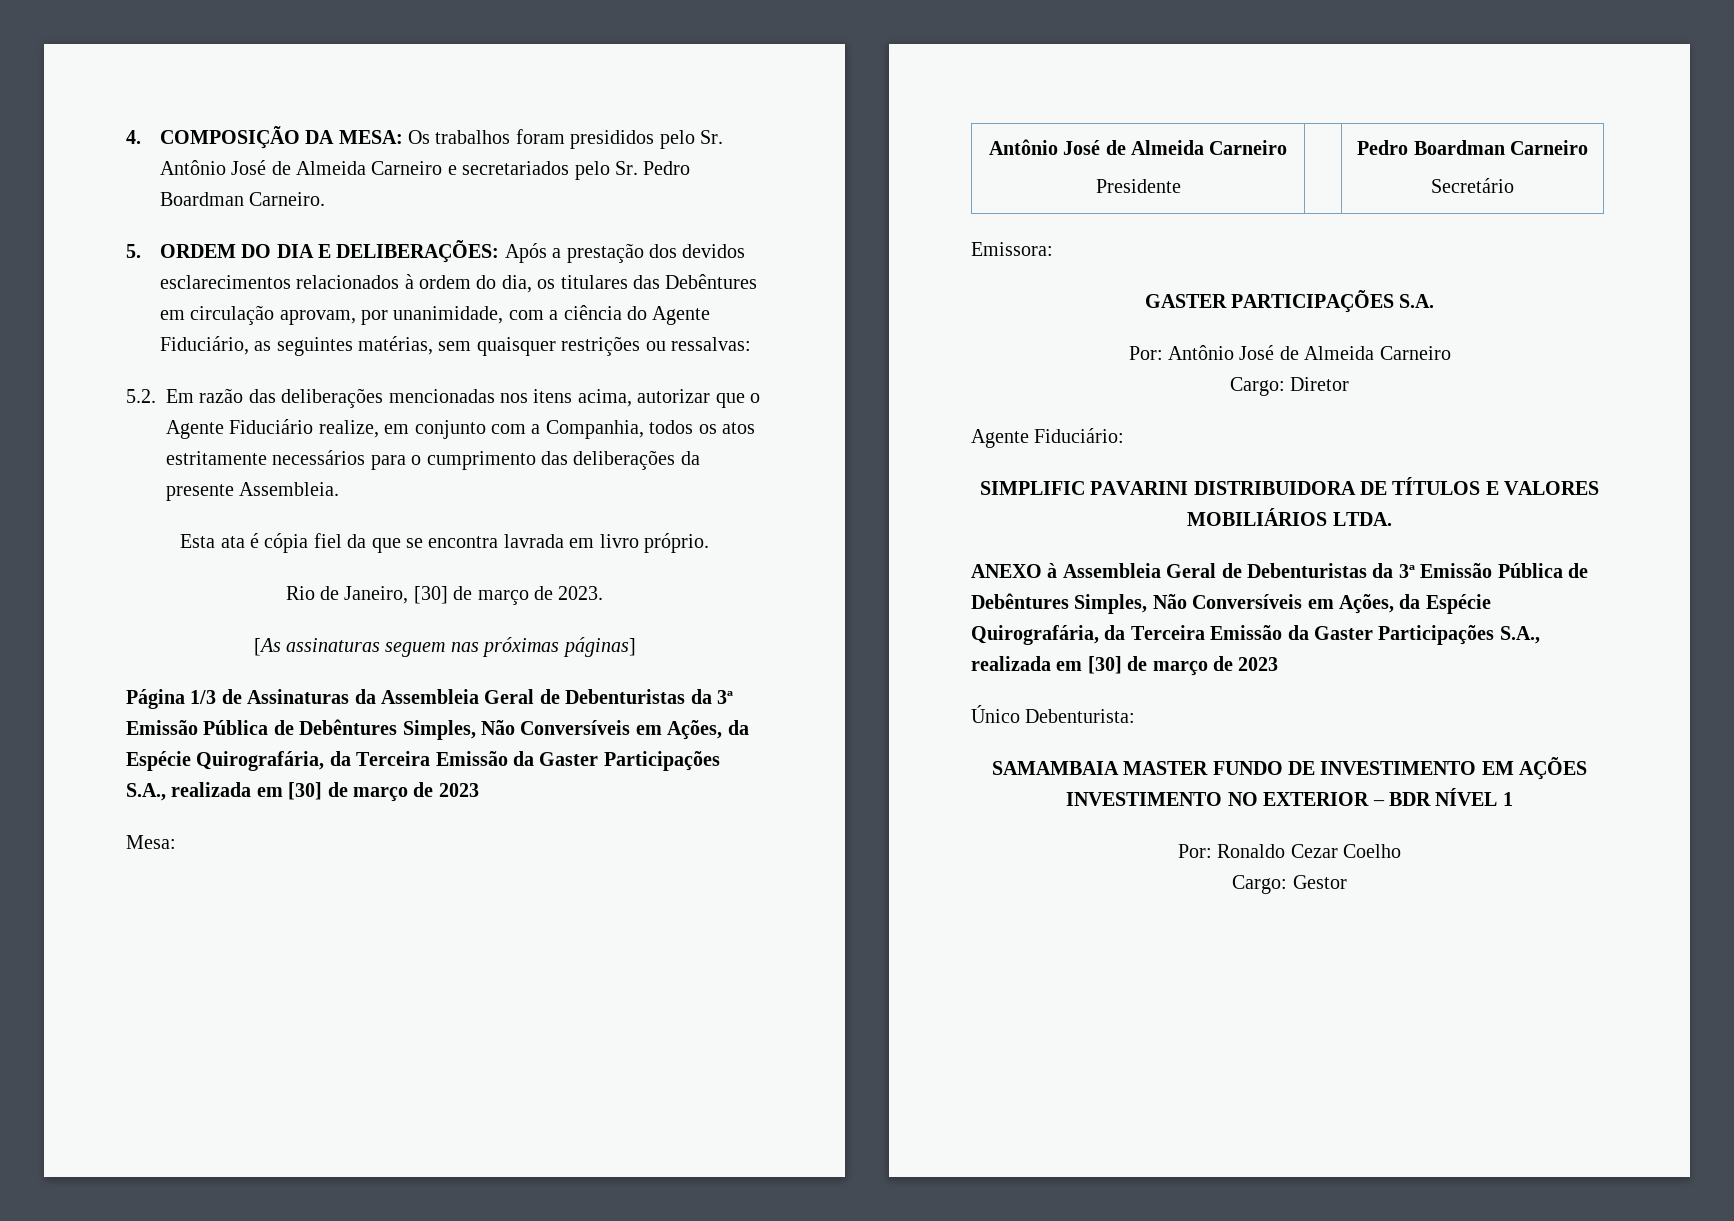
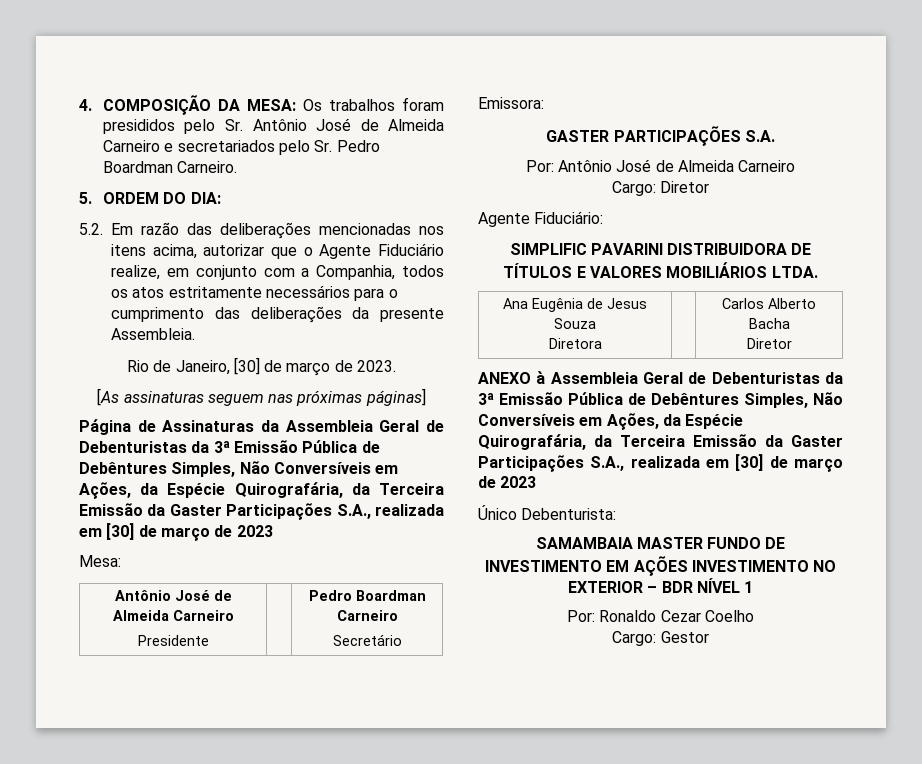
[276,240,746,263] [159,274,758,293] [159,305,711,325] [159,336,752,356] DIA E DELIBERAÇÕES: Após a prestação dos devidos esclarecimentos relacionados à ordem do dia, os titulares das Debêntures em circulação aprovam, por unanimidade, com a ciência do Agente Fiduciário, as seguintes matérias, sem quaisquer restrições ou ressalvas: -> [190,192,221,204] DIA:
[180,533,709,553] // Esta ata é cópia fiel da que se encontra lavrada em livro próprio. -> (195, 334) none
[190,690,217,704] 1/3 -> (131, 427) none
(1392, 519) none -> [503,298,647,312] [554,318,596,329] [548,338,602,349] [722,298,816,309] [748,318,790,329] [746,338,792,349] // Ana Eugênia de Jesus Souza // Diretora | | Carlos Alberto Bacha // Diretor

